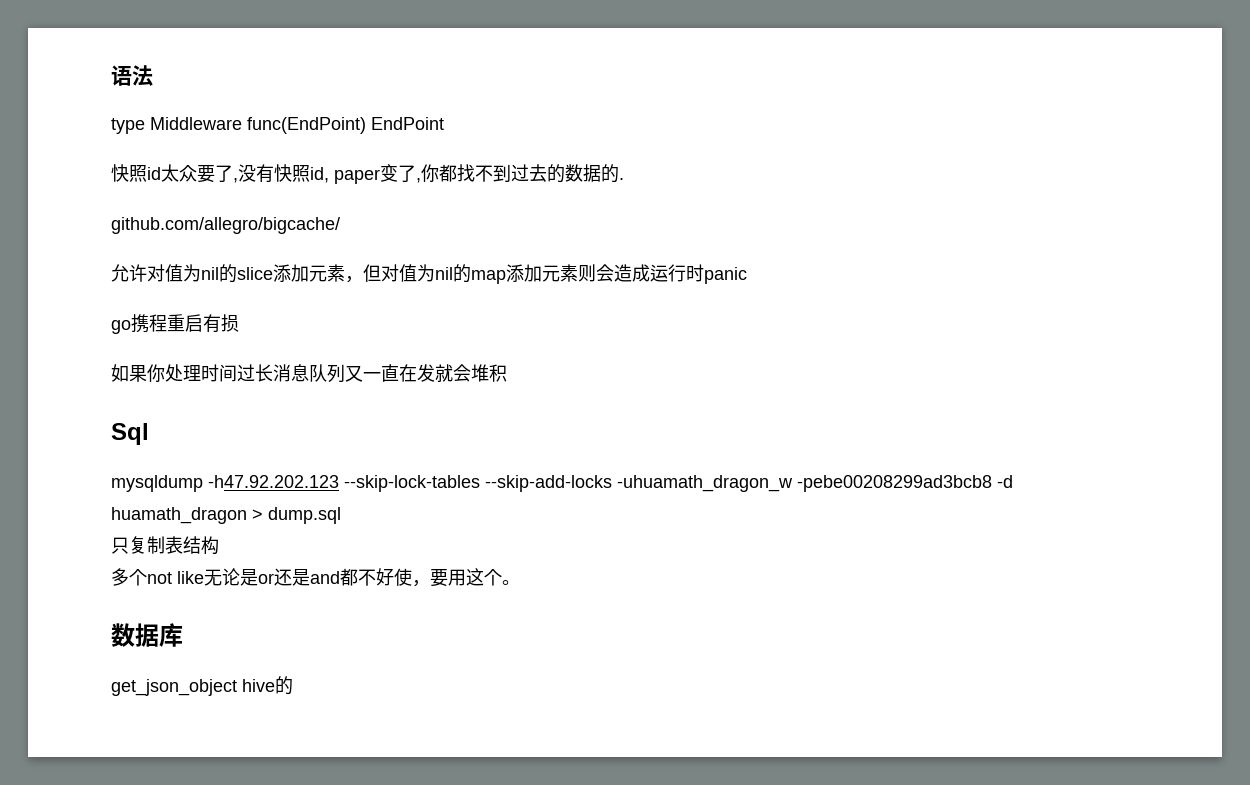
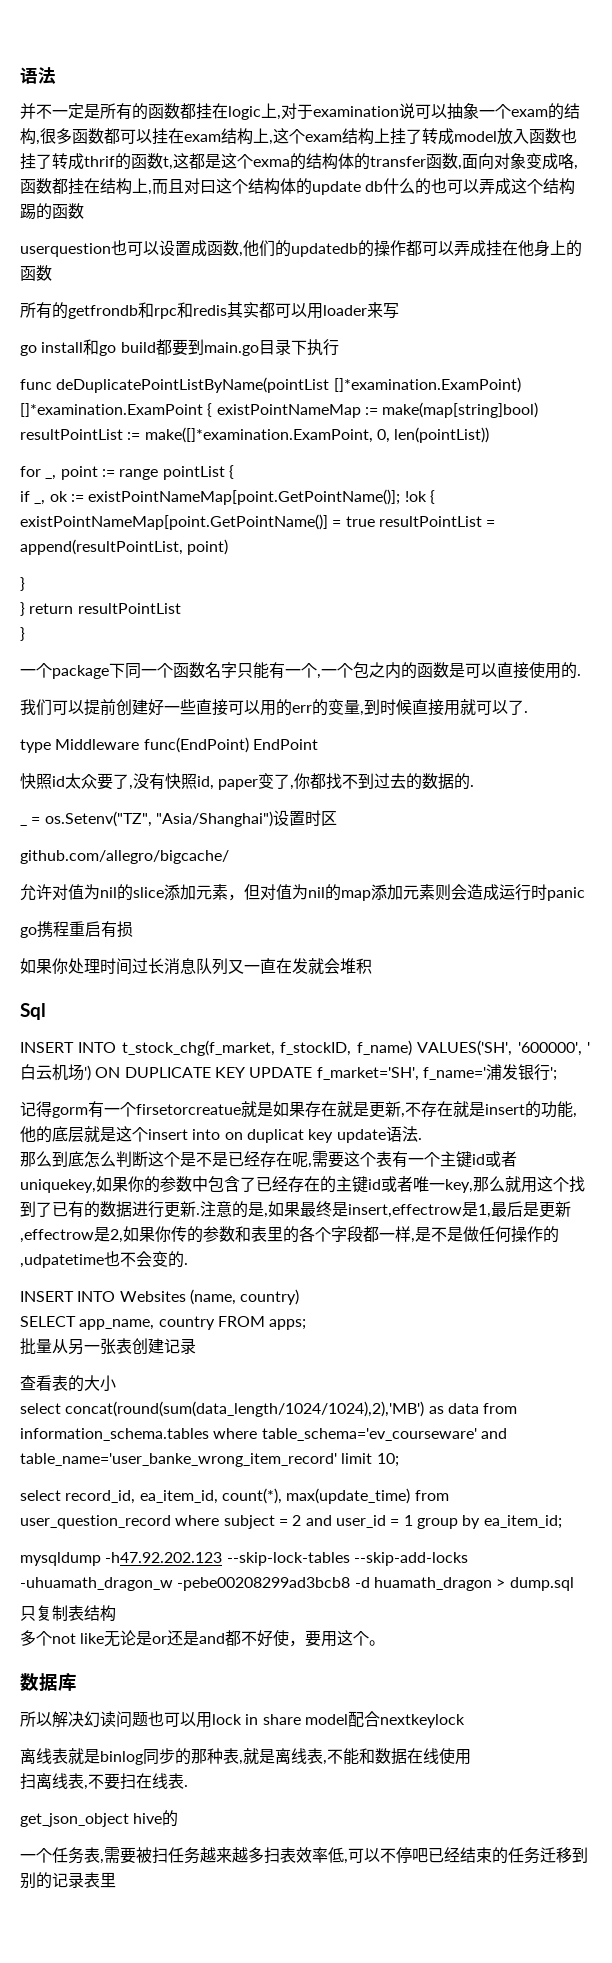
[111,65,153,86] 语法 -> [20,67,56,84] [20,103,580,120] [20,128,577,145] [20,153,578,170] [20,178,576,195] [20,203,84,220] [20,240,582,257] [20,265,52,281] [20,302,399,319] [20,339,339,356] [20,377,521,393] [20,402,539,418] [20,427,490,443] [20,465,234,480] [20,489,435,505] [20,514,496,530] [20,539,229,555] [20,577,25,591] [20,602,181,616] [20,627,25,641] [20,662,581,679] [20,699,528,716] 语法 // 并不一定是所有的函数都挂在logic上,对于examination说可以抽象一个exam的结构,很多函数都可以挂在exam结构上,这个exam结构上挂了转成model放入函数也挂了转成thrif的函数t,这都是这个exma的结构体的transfer函数,面向对象变成咯,函数都挂在结构上,而且对曰这个结构体的update db什么的也可以弄成这个结构踢的函数 // userquestion也可以设置成函数,他们的updatedb的操作都可以弄成挂在他身上的函数 // 所有的getfrondb和rpc和redis其实都可以用loader来写 // go install和go build都要到main.go目录下执行 // func deDuplicatePointListByName(pointList []*examination.ExamPoint) []*examination.ExamPoint { existPointNameMap := make(map[string]bool) resultPointList := make([]*examination.ExamPoint, 0, len(pointList)) // for _, point := range pointList { // if _, ok := existPointNameMap[point.GetPointName()]; !ok { existPointNameMap[point.GetPointName()] = true resultPointList = append(resultPointList, point) // } // } return resultPointList // } // 一个package下同一个函数名字只能有一个,一个包之内的函数是可以直接使用的. // 我们可以提前创建好一些直接可以用的err的变量,到时候直接用就可以了.
(624, 179) none -> [20,824,27,826] [31,810,337,827] // _ = os.Setenv("TZ", "Asia/Shanghai")设置时区
(149, 434) none -> [20,1040,591,1056] [20,1064,557,1081] [20,1101,577,1118] [20,1126,422,1143] [20,1151,517,1168] [20,1176,585,1193] [20,1201,571,1218] [20,1226,559,1243] [20,1251,188,1268] [20,1289,300,1305] [20,1316,307,1330] [20,1338,196,1355] [20,1375,116,1392] [20,1401,518,1417] [20,1428,507,1441] [20,1453,399,1467] [20,1488,449,1504] [20,1515,562,1529] // INSERT INTO t_stock_chg(f_market, f_stockID, f_name) VALUES('SH', '600000', '白云机场') ON DUPLICATE KEY UPDATE f_market='SH', f_name='浦发银行'; // 记得gorm有一个firsetorcreatue就是如果存在就是更新,不存在就是insert的功能,他的底层就是这个insert into on duplicat key update语法. // 那么到底怎么判断这个是不是已经存在呢,需要这个表有一个主键id或者uniquekey,如果你的参数中包含了已经存在的主键id或者唯一key,那么就用这个找到了已有的数据进行更新.注意的是,如果最终是insert,effectrow是1,最后是更新,effectrow是2,如果你传的参数和表里的各个字段都一样,是不是做任何操作的,udpatetime也不会变的. // INSERT INTO Websites (name, country) // SELECT app_name, country FROM apps; // 批量从另一张表创建记录 // 查看表的大小 // select concat(round(sum(data_length/1024/1024),2),'MB') as data from information_schema.tables where table_schema='ev_courseware' and table_name='user_banke_wrong_item_record' limit 10; // select record_id, ea_item_id, count(*), max(update_time) from user_question_record where subject = 2 and user_id = 1 group by ea_item_id;
[111,676,293,696] get_json_object hive的 -> [20,1711,465,1728] [20,1748,471,1765] [20,1773,188,1790] [20,1810,179,1827] [20,1847,588,1864] [20,1872,116,1889] 所以解决幻读问题也可以用lock in share model配合nextkeylock // 离线表就是binlog同步的那种表,就是离线表,不能和数据在线使用 // 扫离线表,不要扫在线表. // get_json_object hive的 // 一个任务表,需要被扫任务越来越多扫表效率低,可以不停吧已经结束的任务迁移到别的记录表里

